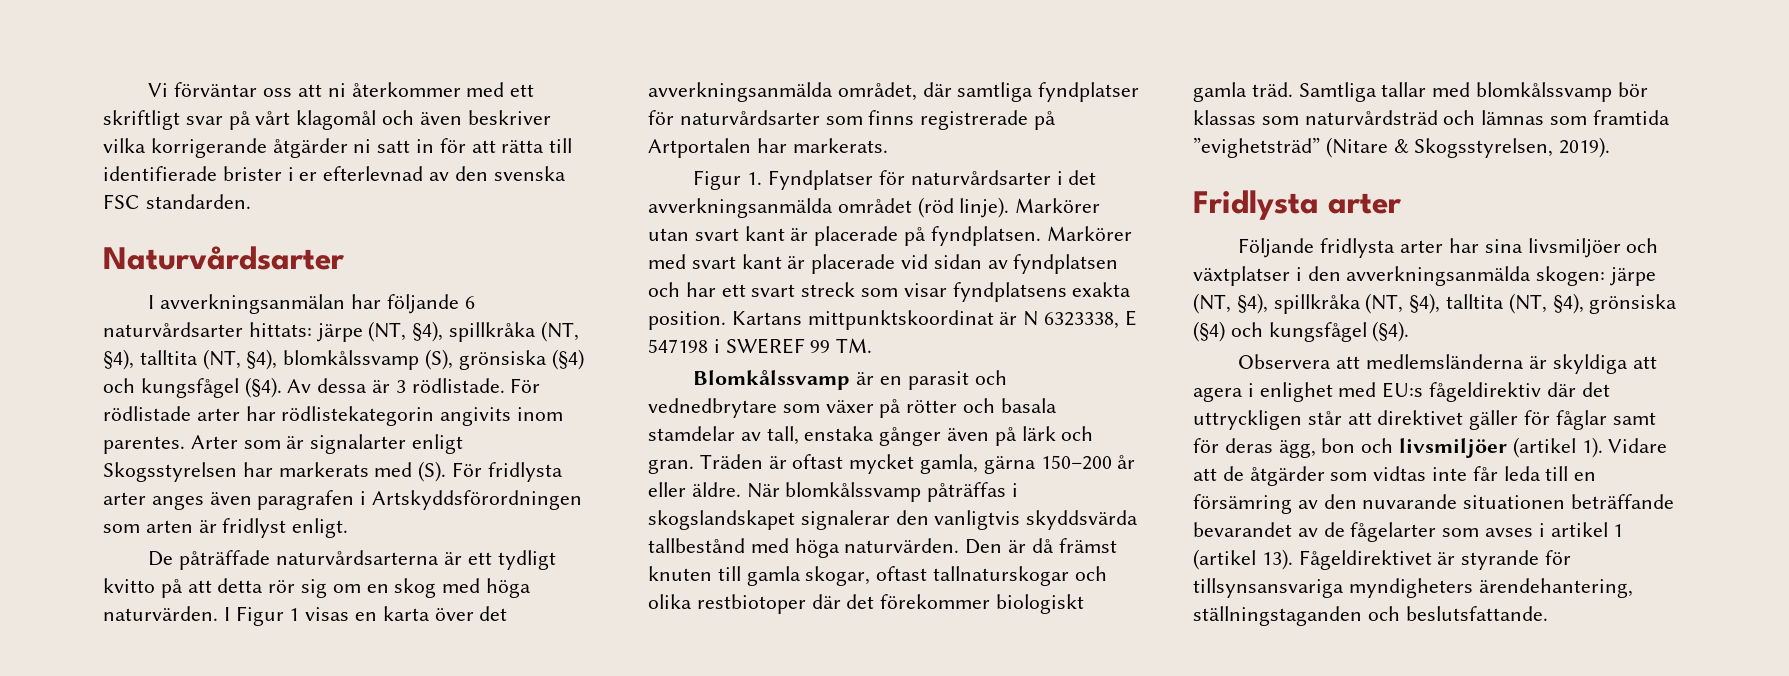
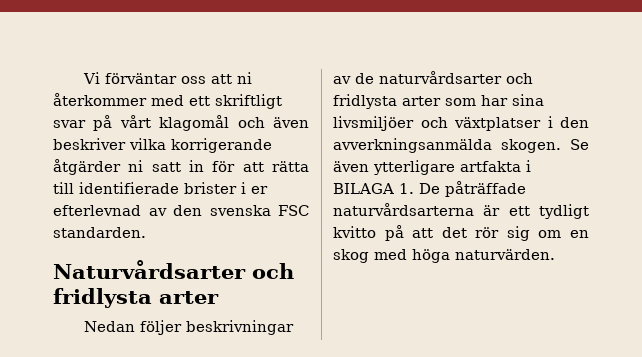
[148,294,475,314] [103,321,579,342] [103,349,584,370] [103,377,541,398] [103,406,564,426] [103,434,464,454] [103,461,563,482] [103,490,583,510] [103,518,349,538] // I avverkningsanmälan har följande 6 naturvårdsarter hittats: järpe (NT, §4), spillkråka (NT, §4), talltita (NT, §4), blomkålssvamp (S), grönsiska (§4) och kungsfågel (§4). Av dessa är 3 rödlistade. För rödlistade arter har rödlistekategorin angivits inom parentes. Arter som är signalarter enligt Skogsstyrelsen har markerats med (S). För fridlysta arter anges även paragrafen i Artskyddsförordningen som arten är fridlyst enligt. // -> [252,263,294,279] [53,288,219,308] [83,320,294,335] [333,71,533,84] [333,94,544,109] [333,116,589,131] [333,138,589,153] [333,160,531,175] [333,183,414,194] och fridlysta arter // Nedan följer beskrivningar av de naturvårdsarter och fridlysta arter som har sina livsmiljöer och växtplatser i den avverkningsanmälda skogen. Se även ytterligare artfakta i BILAGA 1.
[217,578,264,593] detta -> [441,227,467,238] det
[223,606,508,626] [648,82,1140,102] [648,110,1057,130] [648,138,888,158] [693,170,1097,190] [648,197,1101,218] [648,226,1132,246] [648,254,1119,274] [648,282,1132,302] [648,310,1137,330] [648,338,873,354] [693,370,1007,390] [648,398,1057,418] [648,426,1094,446] [648,454,1136,474] [648,482,1019,502] [648,510,1139,530] [648,538,1117,558] [648,566,1107,586] [648,594,1085,614] [1193,82,1648,102] [1193,110,1670,125] [1193,137,1611,158] [1193,190,1402,220] [1238,238,1659,258] [1193,266,1657,286] [1193,293,1678,314] [1193,321,1410,342] [1238,354,1657,374] [1193,382,1610,402] [1193,410,1656,430] [1193,437,1668,458] [1193,466,1597,486] [1193,494,1675,514] [1193,522,1624,542] [1193,549,1572,570] [1193,578,1633,598] [1193,606,1548,626] I Figur 1 visas en karta över det avverkningsanmälda området, där samtliga fyndplatser för naturvårdsarter som finns registrerade på Artportalen har markerats. // Figur 1. Fyndplatser för naturvårdsarter i det avverkningsanmälda området (röd linje). Markörer utan svart kant är placerade på fyndplatsen. Markörer med svart kant är placerade vid sidan av fyndplatsen och har ett svart streck som visar fyndplatsens exakta position. Kartans mittpunktskoordinat är N 6323338, E 547198 i SWEREF 99 TM. // Blomkålssvamp är en parasit och vednedbrytare som växer på rötter och basala stamdelar av tall, enstaka gånger även på lärk och gran. Träden är oftast mycket gamla, gärna 150–200 år eller äldre. När blomkålssvamp påträffas i skogslandskapet signalerar den vanligtvis skyddsvärda tallbestånd med höga naturvärden. Den är då främst knuten till gamla skogar, oftast tallnaturskogar och olika restbiotoper där det förekommer biologiskt gamla träd. Samtliga tallar med blomkålssvamp bör klassas som naturvårdsträd och lämnas som framtida ”evighetsträd” (Nitare & Skogsstyrelsen, 2019). // Fridlysta arter // Följande fridlysta arter har sina livsmiljöer och växtplatser i den avverkningsanmälda skogen: järpe (NT, §4), spillkråka (NT, §4), talltita (NT, §4), grönsiska (§4) och kungsfågel (§4). // Observera att medlemsländerna är skyldiga att agera i enlighet med EU:s fågeldirektiv där det uttryckligen står att direktivet gäller för fåglar samt för deras ägg, bon och livsmiljöer (artikel 1). Vidare att de åtgärder som vidtas inte får leda till en försämring av den nuvarande situationen beträffande bevarandet av de fågelarter som avses i artikel 1 (artikel 13). Fågeldirektivet är styrande för tillsynsansvariga myndigheters ärendehantering, ställningstaganden och beslutsfattande. -> (555, 254) none

